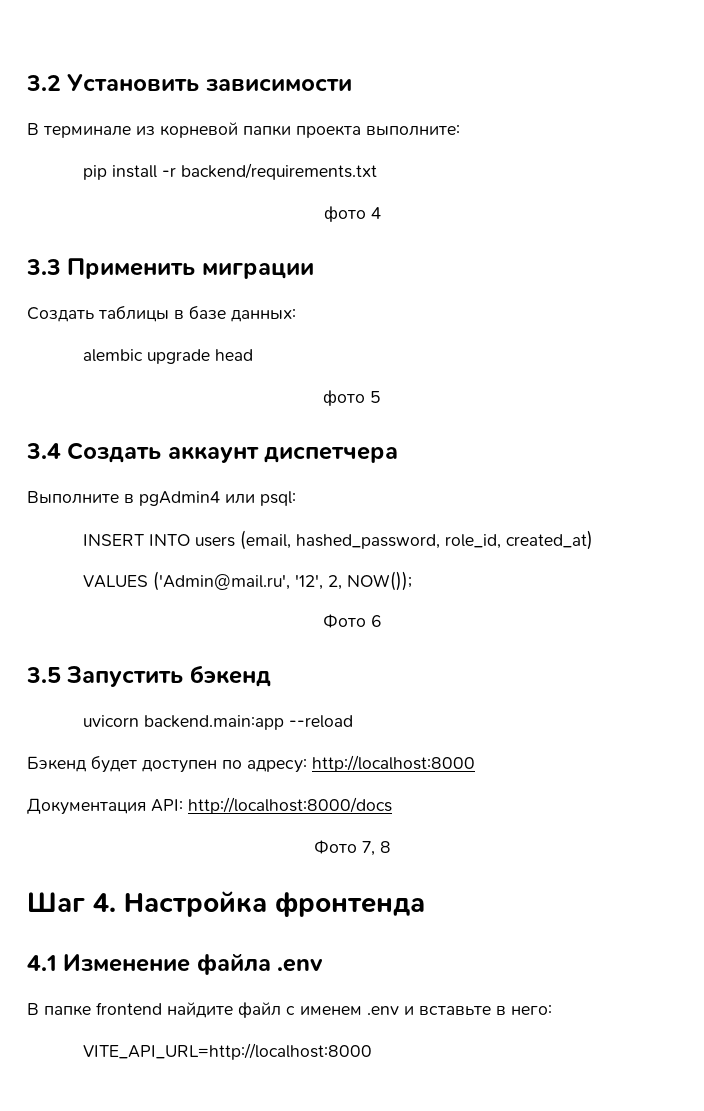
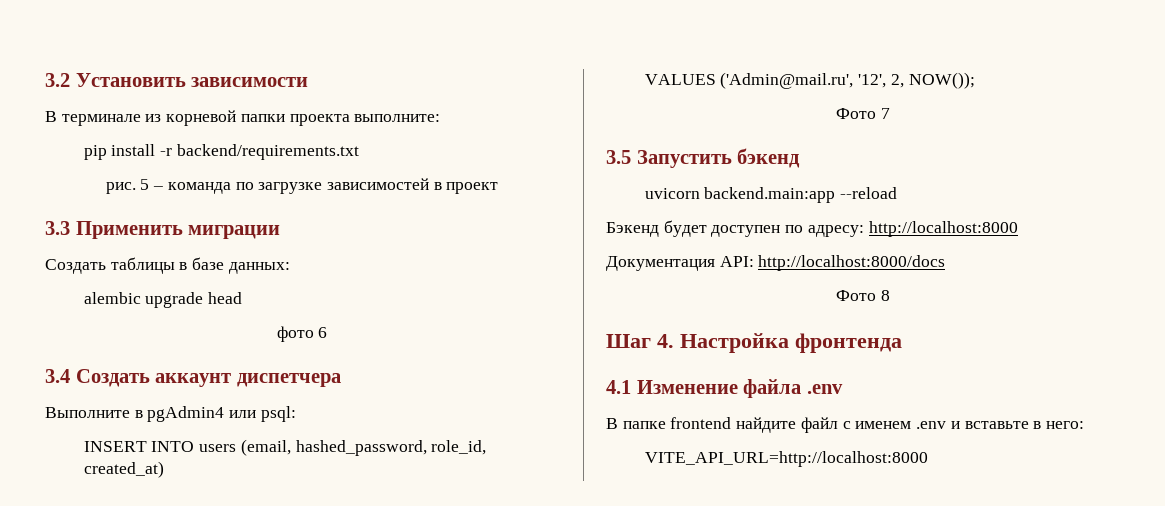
[323,206,381,222] фото 4 -> [105,178,499,194] рис. 5 – команда по загрузке зависимостей в проект
[370,391,381,403] 5 -> [318,327,328,338] 6
[370,615,382,627] 6 -> [880,108,890,119] 7
[361,841,375,856] 7, -> (877, 295) none

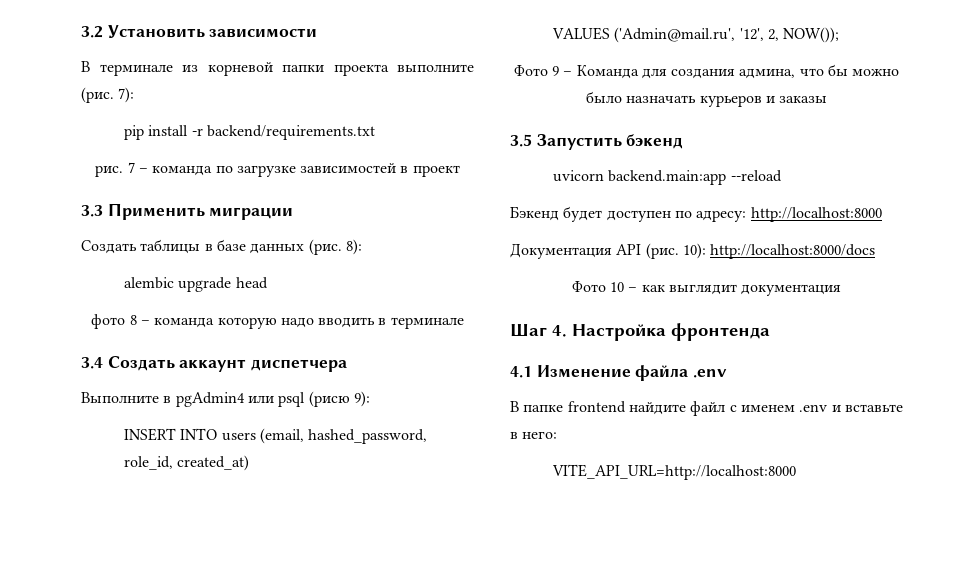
[354,114,441,122] выполните: -> [397,64,474,72] [81,87,135,103] выполните (рис. 7):
[140,179,150,190] 5 -> [127,162,135,173] 7
[228,262,290,274] данных: -> [250,239,362,255] данных (рис. 8):
[318,327,328,338] 6 -> [129,315,464,329] 8 – команда которую надо вводить в терминале
[260,406,296,422] psql: -> [278,391,370,407] psql (рисю 9):
[880,108,890,119] 7 -> [551,64,900,79] [585,91,828,107] 9 – Команда для создания админа, что бы можно было назначать курьеров и заказы
[719,256,754,267] API: -> [616,243,706,259] API (рис. 10):
[880,290,890,301] 8 -> [610,282,842,296] 10 – как выглядит документация

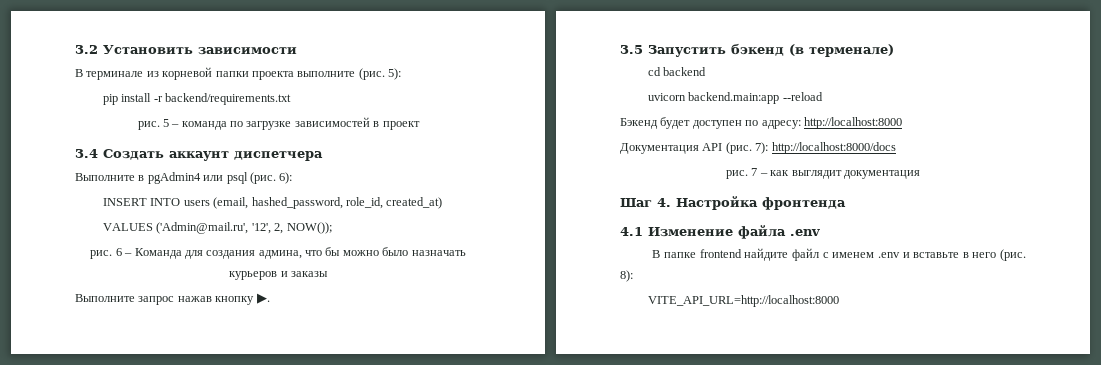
[118,87,135,103] 7): -> [388,68,401,80] 5):
[127,162,135,173] 7 -> [162,119,169,127] 5
[81,203,294,220] [81,239,362,255] [124,277,268,292] [91,314,464,329] // 3.3 Применить миграции // Создать таблицы в базе данных (рис. 8): // alembic upgrade head // фото 8 – команда которую надо вводить в терминале -> (420, 125) none
[308,391,370,407] (рисю 9): -> [249,172,293,184] (рис. 6):
[513,65,559,76] Фото 9 -> [90,248,122,259] рис. 6
(828, 99) none -> [75,293,270,305] // Выполните запрос нажав кнопку ▶.
(684, 141) none -> [789,44,894,57] [648,67,707,76] (в терменале) // cd backend
[682,243,706,259] 10): -> [755,142,769,154] 7):
[571,281,625,292] Фото 10 -> [726,168,758,179] рис. 7
[522,431,558,439] него: -> [972,249,1026,261] [620,270,633,282] него (рис. 8):

